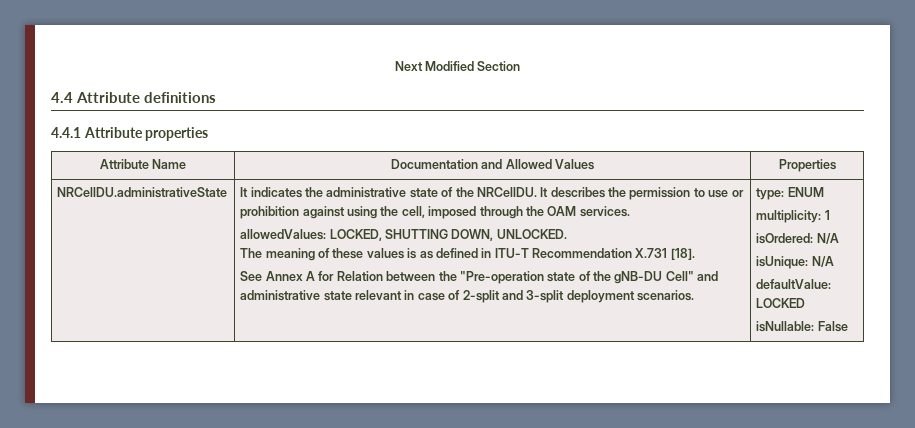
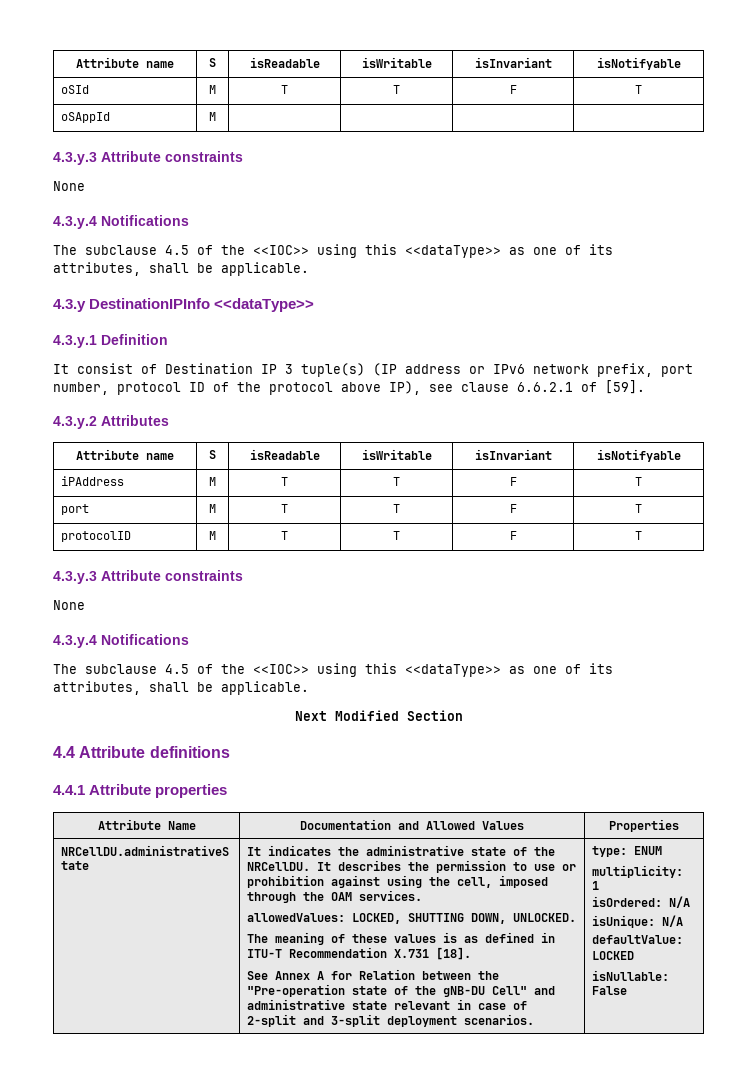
(394, 66) none -> [76,57,174,68] [209,58,216,67] [249,57,320,68] [361,57,432,68] [474,57,552,68] [596,57,681,70] [61,85,90,94] [209,85,216,94] [281,85,288,94] [393,85,400,94] [509,85,517,94] [635,85,642,94] [61,112,111,123] [209,112,216,121] [53,151,243,165] [53,181,85,191] [53,215,189,229] [53,244,613,258] [53,262,309,276] [53,298,315,312] [53,334,168,348] [53,363,693,377] [53,380,645,395] [53,415,169,429] [76,449,174,460] [209,450,216,459] [249,449,320,460] [361,449,432,460] [474,449,552,460] [596,449,681,462] [61,476,125,486] [209,477,216,486] [281,477,288,486] [393,477,400,486] [509,477,517,486] [635,477,642,486] [61,504,90,515] [209,504,216,513] [281,504,288,513] [393,504,400,513] [509,504,517,513] [635,504,642,513] [61,531,132,542] [209,531,216,540] [281,531,288,540] [393,531,400,540] [509,531,517,540] [635,531,642,540] [53,570,243,584] [53,600,85,610] [53,634,189,648] [53,663,613,677] [53,681,309,695] Attribute name | S | isReadable | isWritable | isInvariant | isNotifyable // oSId | M | T | T | F | T // oSAppId | M | | | | // 4.3.y.3 Attribute constraints // None // 4.3.y.4 Notifications // The subclause 4.5 of the <<IOC>> using this <<dataType>> as one of its attributes, shall be applicable. // 4.3.y DestinationIPInfo <<dataType>> // 4.3.y.1 Definition // It consist of Destination IP 3 tuple(s) (IP address or IPv6 network prefix, port number, protocol ID of the protocol above IP), see clause 6.6.2.1 of [59]. // 4.3.y.2 Attributes // Attribute name | S | isReadable | isWritable | isInvariant | isNotifyable // iPAddress | M | T | T | F | T // port | M | T | T | F | T // protocolID | M | T | T | F | T // 4.3.y.3 Attribute constraints // None // 4.3.y.4 Notifications // The subclause 4.5 of the <<IOC>> using this <<dataType>> as one of its attributes, shall be applicable. //

